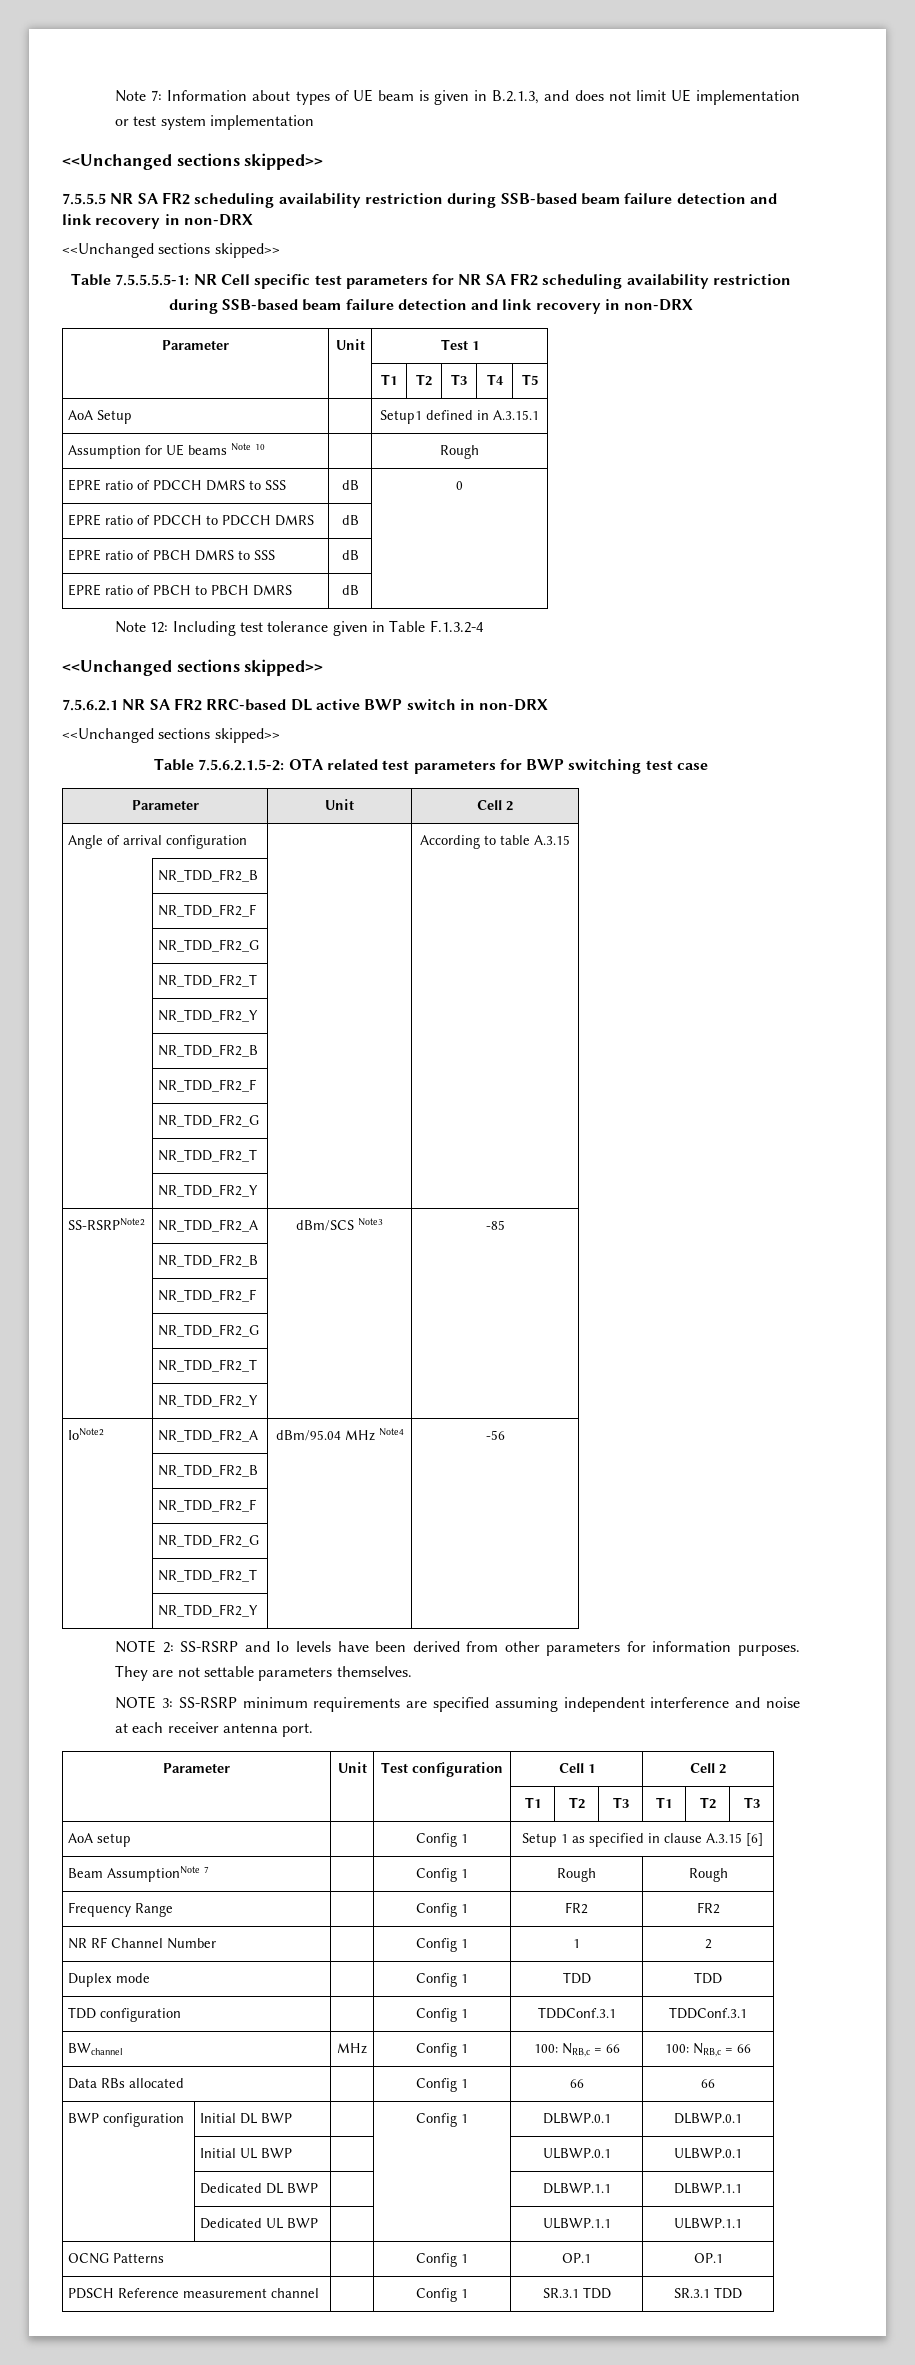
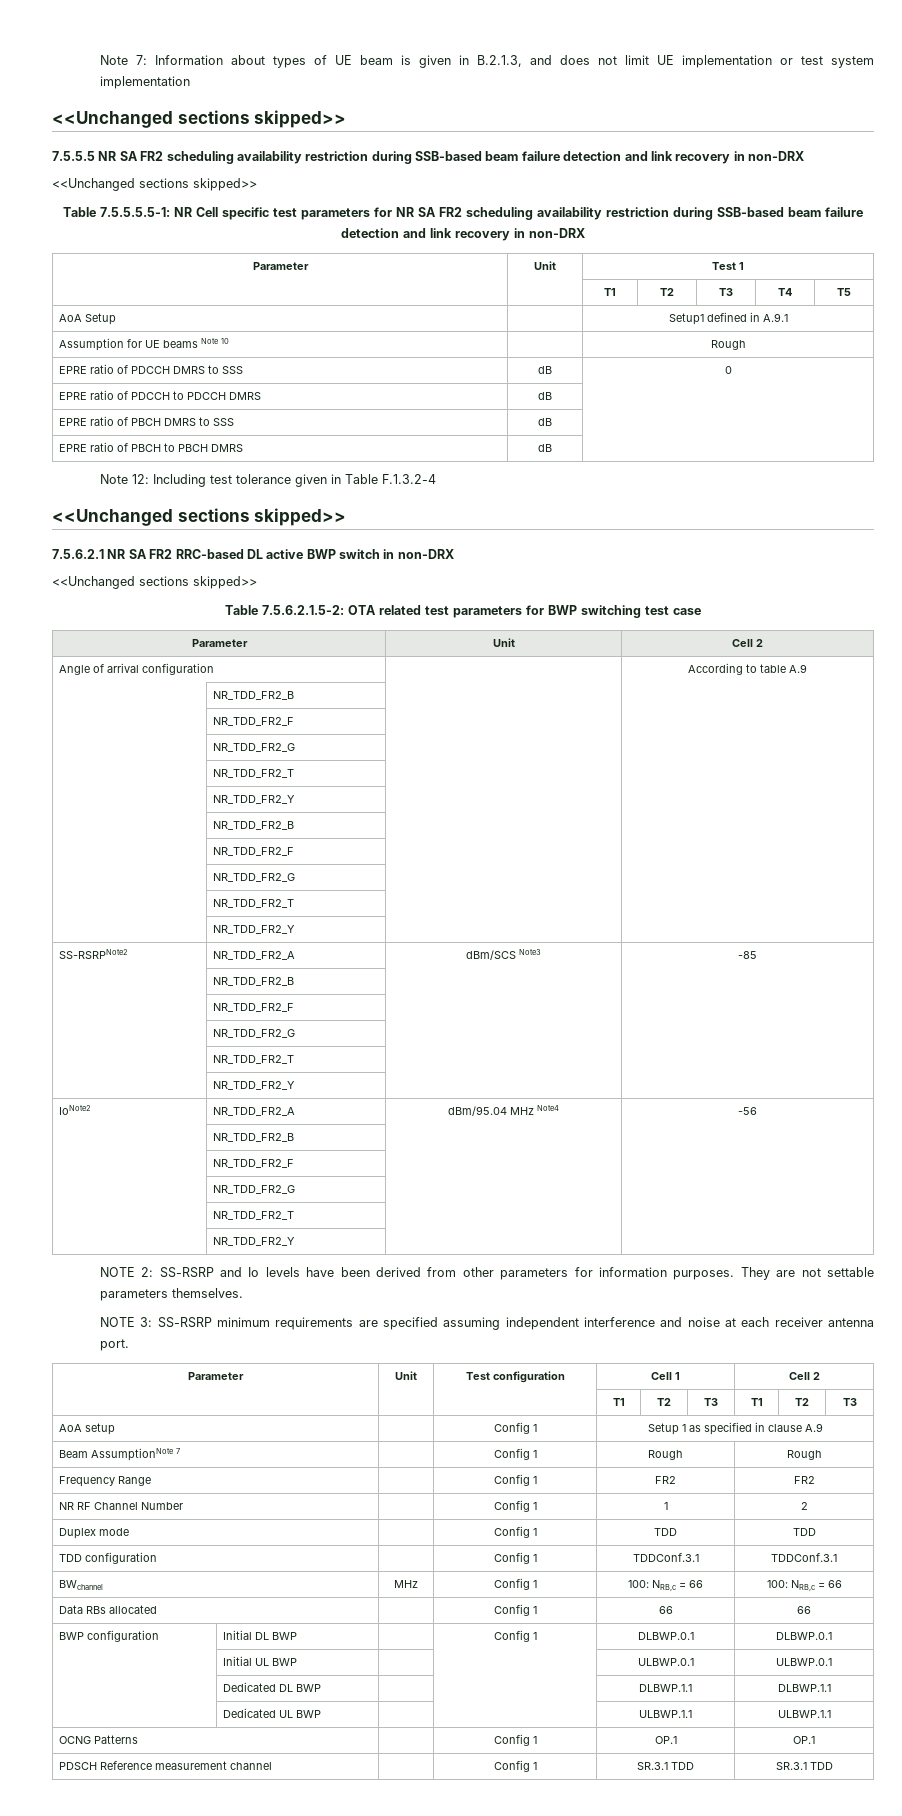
[493,410,539,420] A.3.15.1 -> [762,313,788,322] A.9.1
[534,835,570,845] A.3.15 -> [789,664,807,673] A.9
[705,1833,763,1846] A.3.15 [6] -> [804,1423,823,1432] A.9

